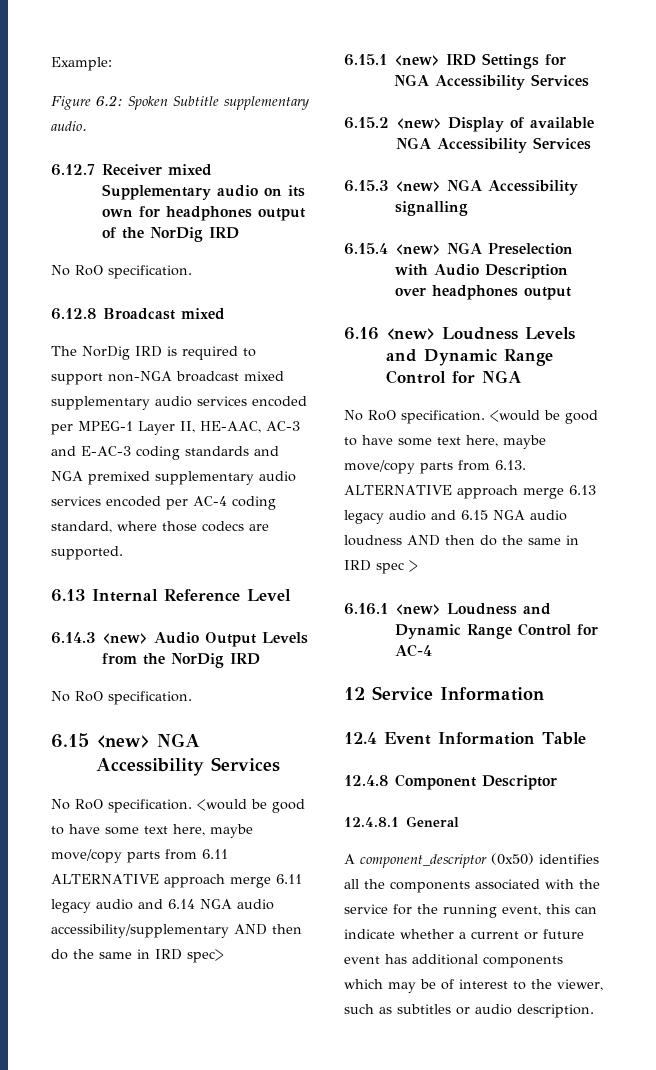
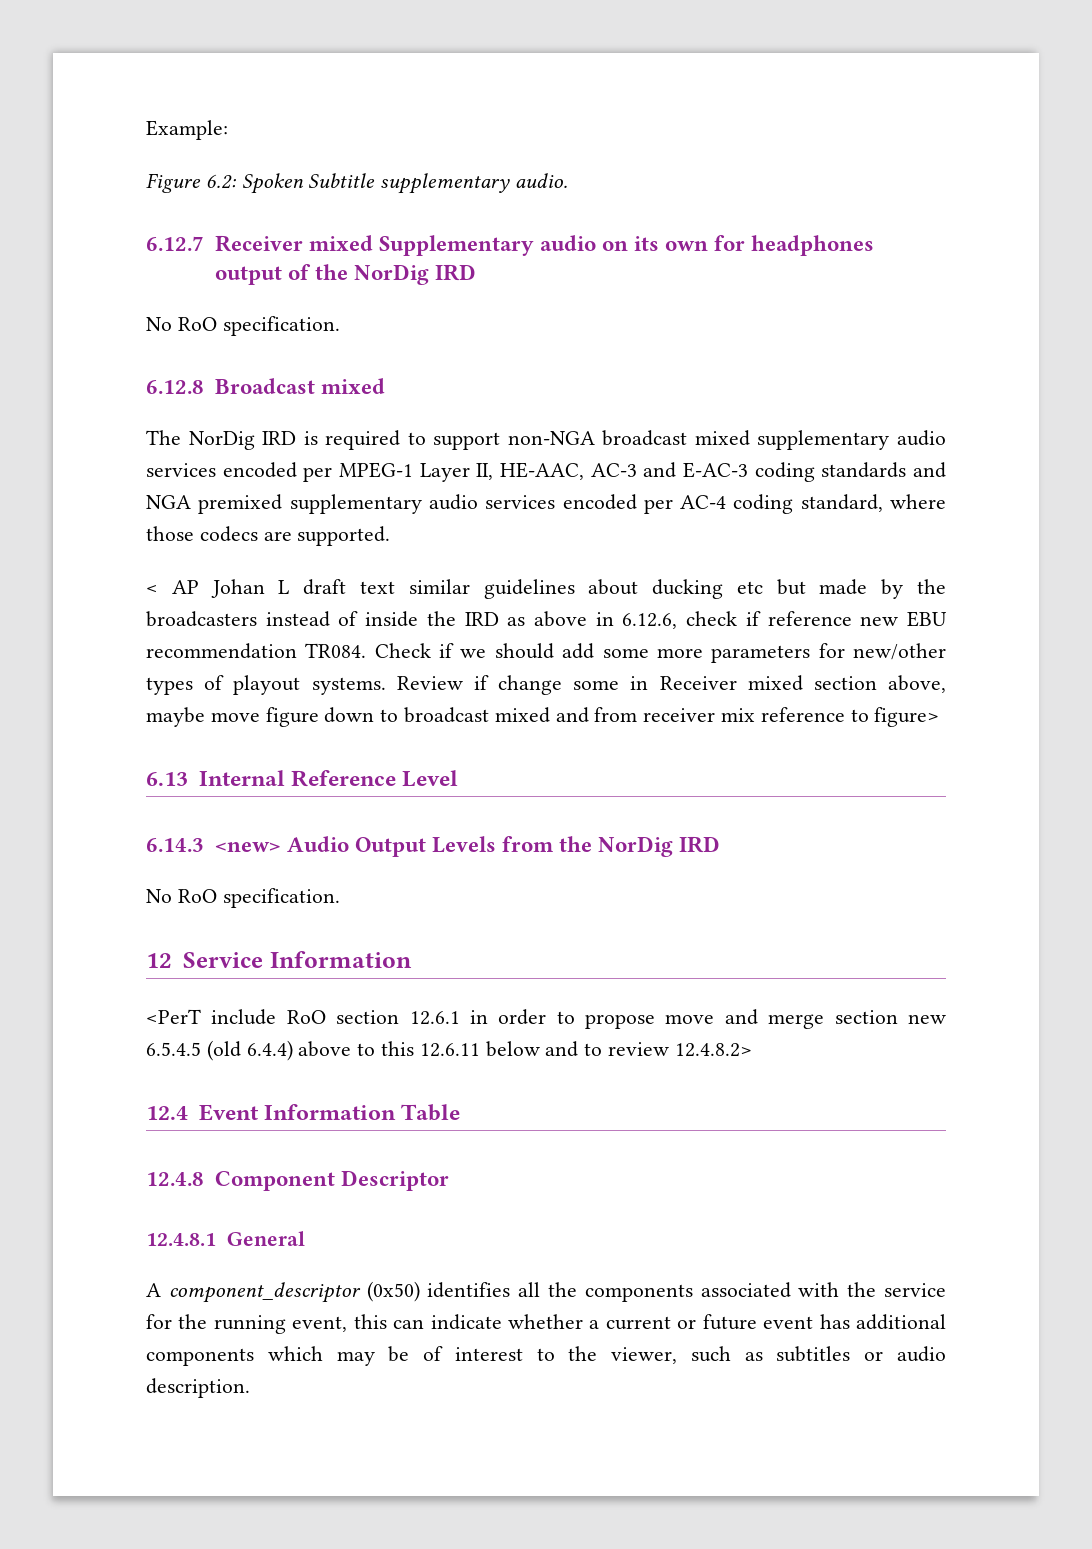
(123, 553) none -> [146,579,947,599] [146,611,947,629] [146,643,947,663] [146,675,946,695] [146,707,940,727] // < AP Johan L draft text similar guidelines about ducking etc but made by the broadcasters instead of inside the IRD as above in 6.12.6, check if reference new EBU recommendation TR084. Check if we should add some more parameters for new/other types of playout systems. Review if change some in Receiver mixed section above, maybe move figure down to broadcast mixed and from receiver mix reference to figure>
[51,733,201,748] [96,757,281,776] [51,799,305,813] [51,824,253,838] [51,849,228,863] [51,874,302,888] [51,899,274,913] [51,924,302,938] [51,949,224,963] [344,53,567,69] [394,74,590,90] [344,117,595,132] [396,137,592,153] [344,179,579,195] [395,201,469,216] [344,242,574,255] [395,264,569,279] [395,285,572,300] [344,327,576,340] [386,349,554,366] [386,370,523,384] [344,410,598,424] [344,435,546,449] [344,460,526,474] [344,485,596,499] [344,510,567,524] [344,535,579,546] [344,560,418,574] [344,603,552,615] [395,623,599,639] [395,644,433,657] [344,686,545,701] 6.15 <new> NGA Accessibility Services // No RoO specification. <would be good to have some text here, maybe move/copy parts from 6.11 ALTERNATIVE approach merge 6.11 legacy audio and 6.14 NGA audio accessibility/supplementary AND then do the same in IRD spec> // 6.15.1 <new> IRD Settings for NGA Accessibility Services // 6.15.2 <new> Display of available NGA Accessibility Services // 6.15.3 <new> NGA Accessibility signalling // 6.15.4 <new> NGA Preselection with Audio Description over headphones output // 6.16 <new> Loudness Levels and Dynamic Range Control for NGA // No RoO specification. <would be good to have some text here, maybe move/copy parts from 6.13. ALTERNATIVE approach merge 6.13 legacy audio and 6.15 NGA audio loudness AND then do the same in IRD spec > // 6.16.1 <new> Loudness and Dynamic Range Control for AC-4 // 12 Service Information -> [146,951,412,968] [146,1009,946,1029] [146,1040,752,1061] 12 Service Information // <PerT include RoO section 12.6.1 in order to propose move and merge section new 6.5.4.5 (old 6.4.4) above to this 12.6.11 below and to review 12.4.8.2>

